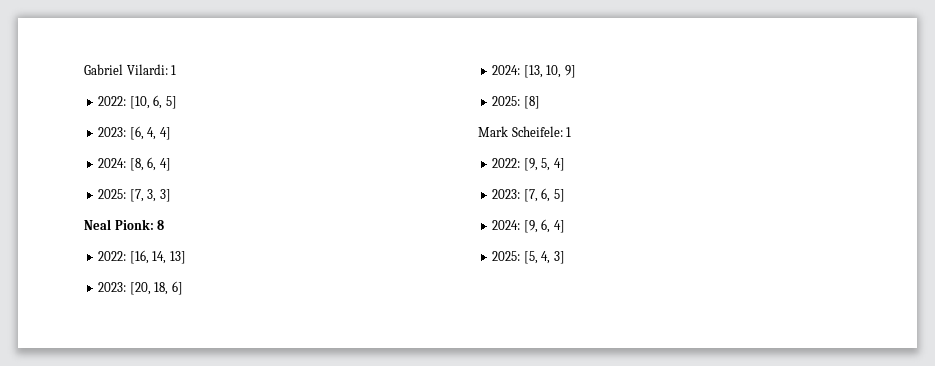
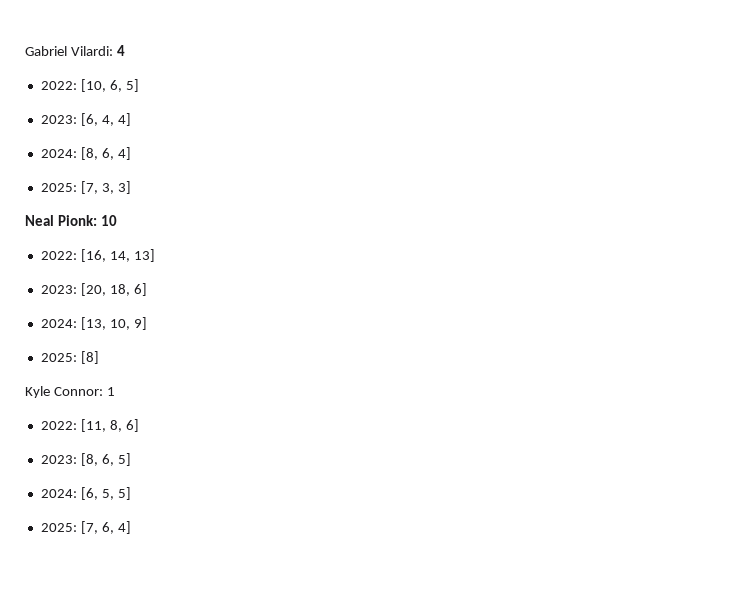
[171,65,177,75] 1 -> [116,45,125,56] 4
[157,220,165,230] 8 -> [100,215,117,226] 10
[478,126,572,137] [492,158,565,171] [492,189,538,202] Mark Scheifele: 1 // 2022: [9, 5, 4] // 2023: [7, -> [25,386,115,398] [40,419,139,432] [40,453,98,466] Kyle Connor: 1 // 2022: [11, 8, 6] // 2023: [8,
[523,219,565,233] [492,251,565,264] [9, 6, 4] // 2025: [5, 4, 3] -> [80,487,131,500] [40,521,131,534] [6, 5, 5] // 2025: [7, 6, 4]

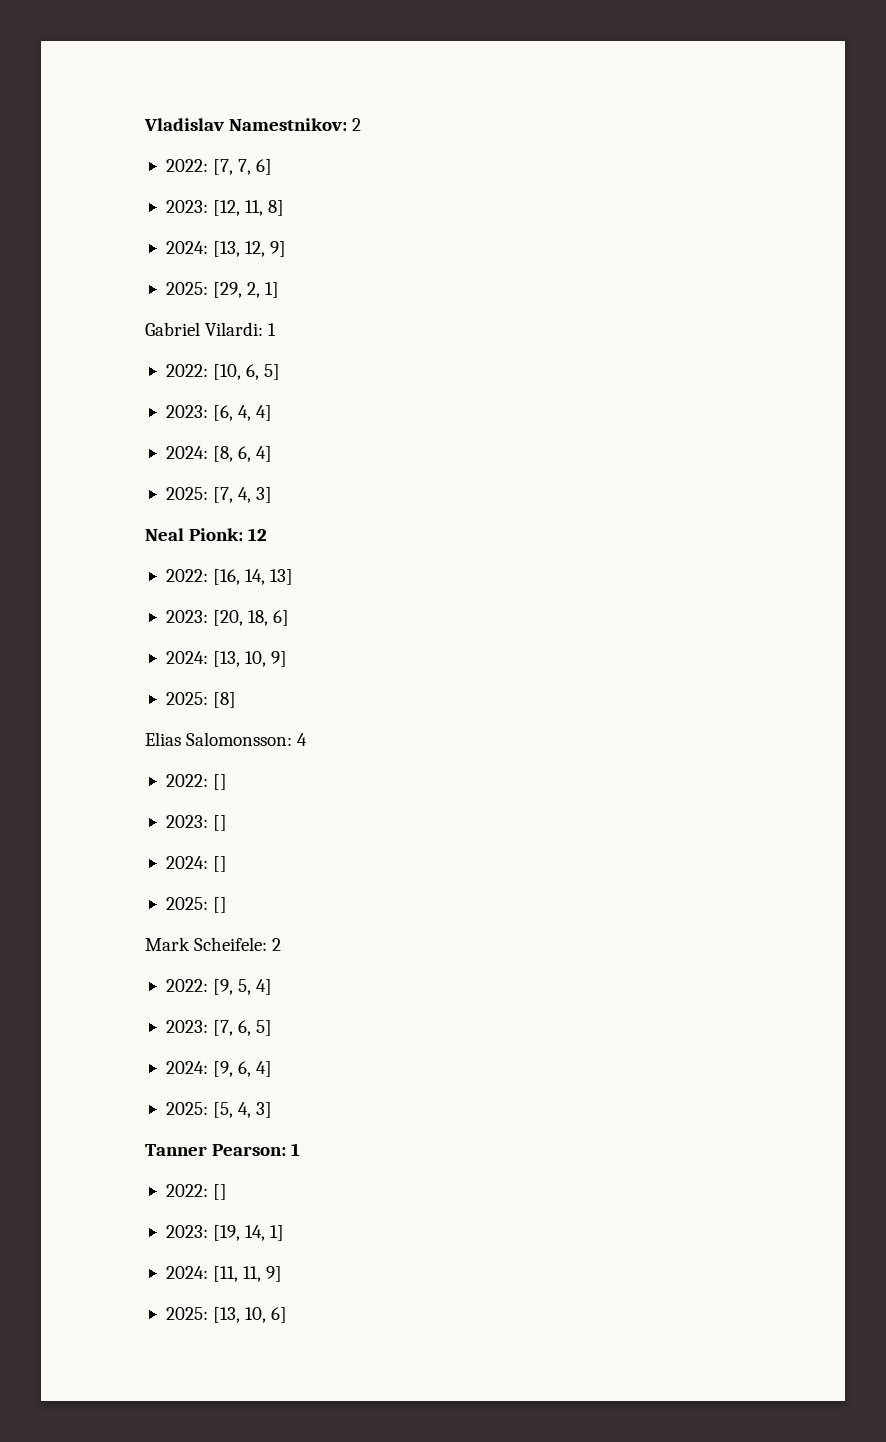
(25, 51) none -> [144,118,362,131] [165,159,273,175] [165,200,285,216] [165,241,287,257] [165,282,280,298] Vladislav Namestnikov: 2 // 2022: [7, 7, 6] // 2023: [12, 11, 8] // 2024: [13, 12, 9] // 2025: [29, 2, 1] //
[116,45,125,56] 4 -> [268,323,277,336] 1
[101,183,114,194] 3, -> [238,487,252,503] 4,
[100,215,117,226] 10 -> [248,528,268,541] 12
[25,386,115,398] [40,419,139,432] [40,453,131,466] [40,487,131,500] [40,521,131,534] Kyle Connor: 1 // 2022: [11, 8, 6] // 2023: [8, 6, 5] // 2024: [6, 5, 5] // 2025: [7, 6, 4] -> [145,732,308,746] [165,774,228,790] [165,815,228,831] [165,856,228,872] [165,897,228,913] [145,937,282,951] [165,979,273,995] [165,1020,273,1036] [165,1061,273,1077] [165,1102,273,1118] [145,1143,301,1156] [165,1184,228,1200] [165,1225,285,1241] [165,1266,283,1282] [165,1307,288,1323] Elias Salomonsson: 4 // 2022: [] // 2023: [] // 2024: [] // 2025: [] // Mark Scheifele: 2 // 2022: [9, 5, 4] // 2023: [7, 6, 5] // 2024: [9, 6, 4] // 2025: [5, 4, 3] // Tanner Pearson: 1 // 2022: [] // 2023: [19, 14, 1] // 2024: [11, 11, 9] // 2025: [13, 10, 6]

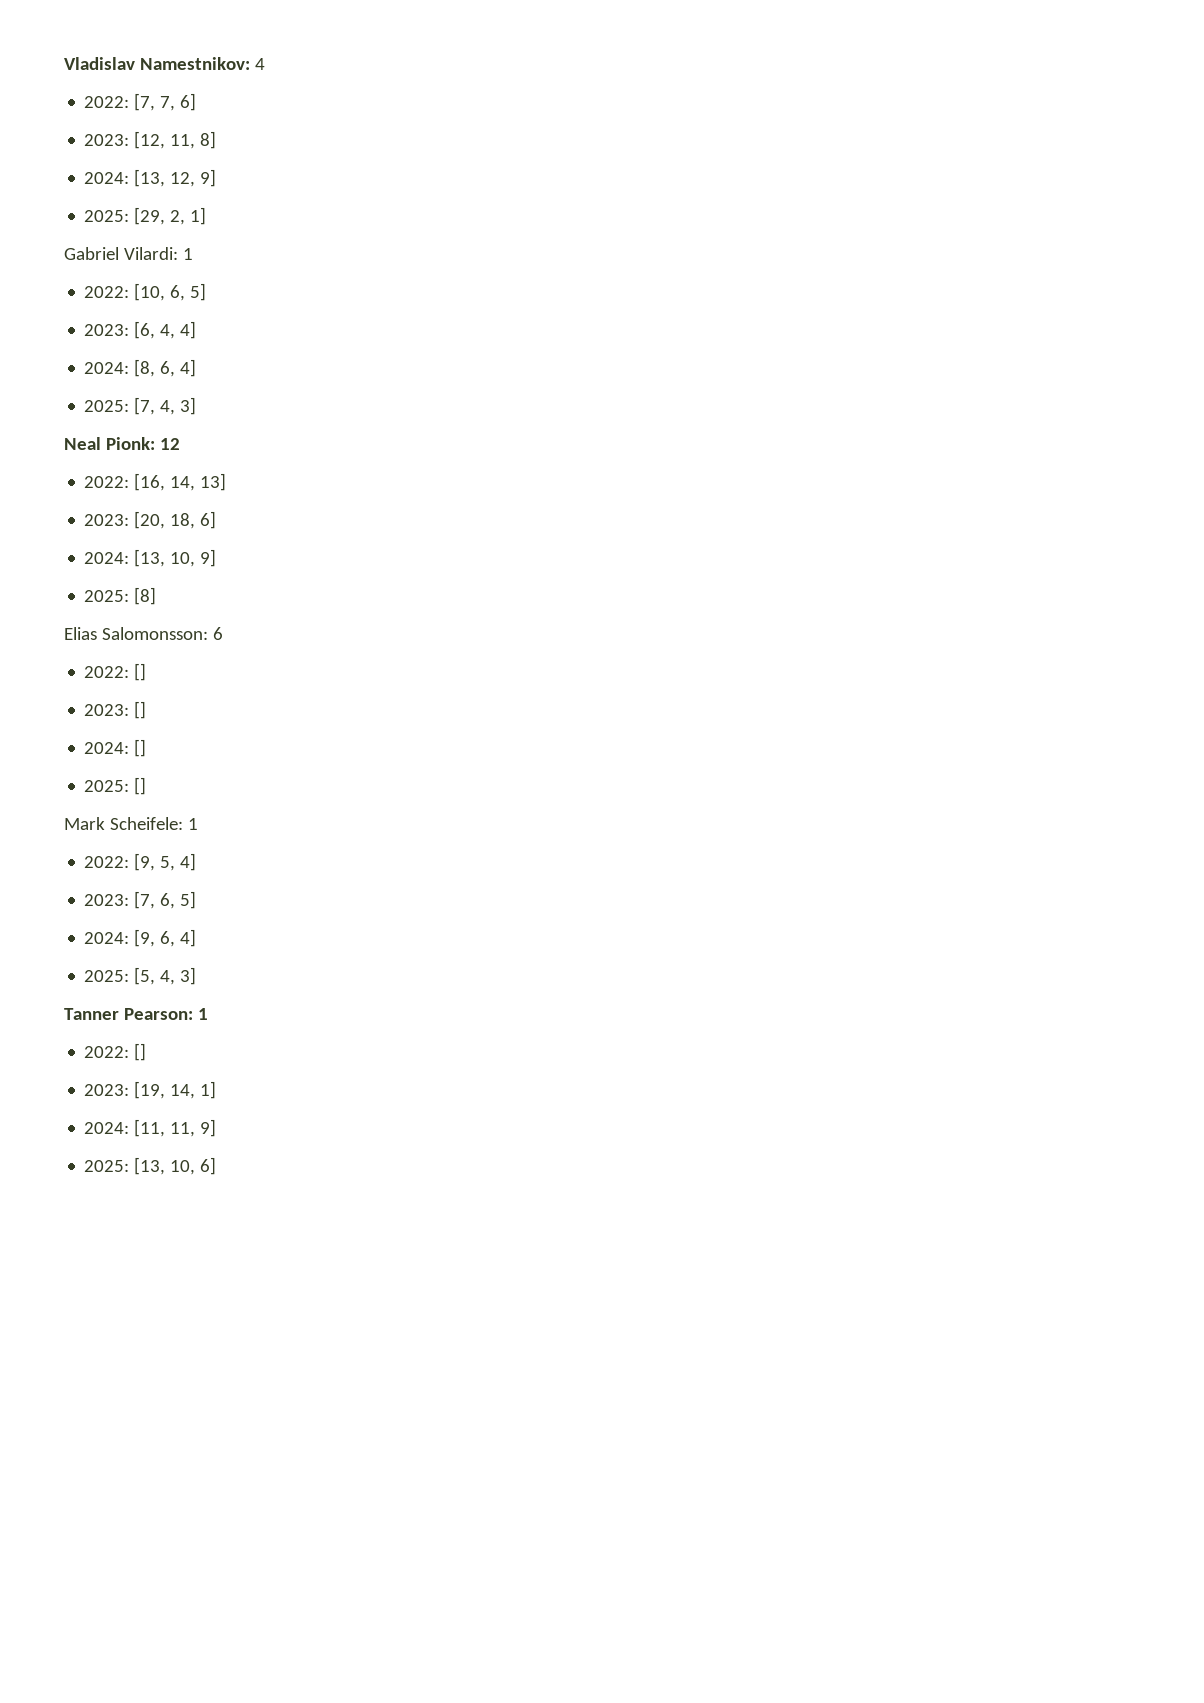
[352,118,362,131] 2 -> [254,58,265,70] 4
[297,733,308,746] 4 -> [212,627,223,640] 6
[272,938,282,951] 2 -> [187,818,198,830] 1

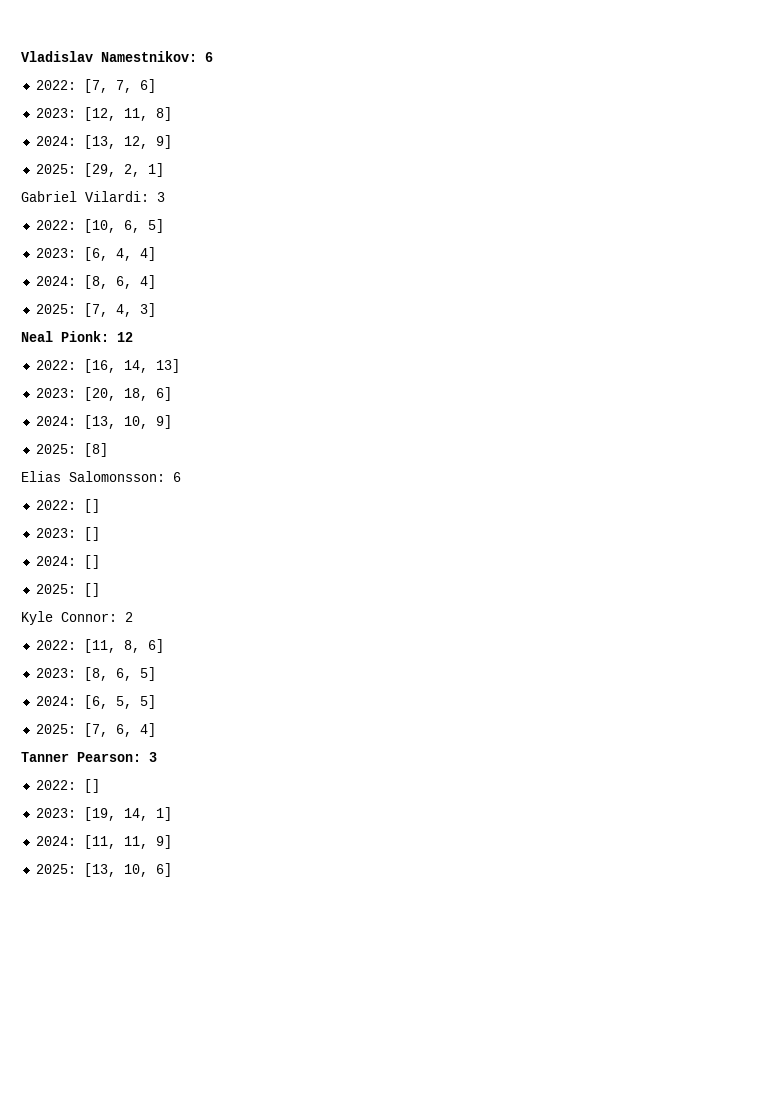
[254,58,265,70] 4 -> [205,52,213,62] 6
[182,248,193,260] 1 -> [157,192,165,202] 3
[64,817,198,830] [84,853,197,871] [84,891,156,909] Mark Scheifele: 1 // 2022: [9, 5, 4] // 2023: [7, -> [21,611,133,625] [35,639,164,653] [35,667,108,681] Kyle Connor: 2 // 2022: [11, 8, 6] // 2023: [8,
[134,929,197,947] [84,967,197,985] [9, 6, 4] // 2025: [5, 4, 3] -> [83,695,156,709] [35,723,156,737] [6, 5, 5] // 2025: [7, 6, 4]
[197,1008,208,1020] 1 -> [149,752,157,762] 3

